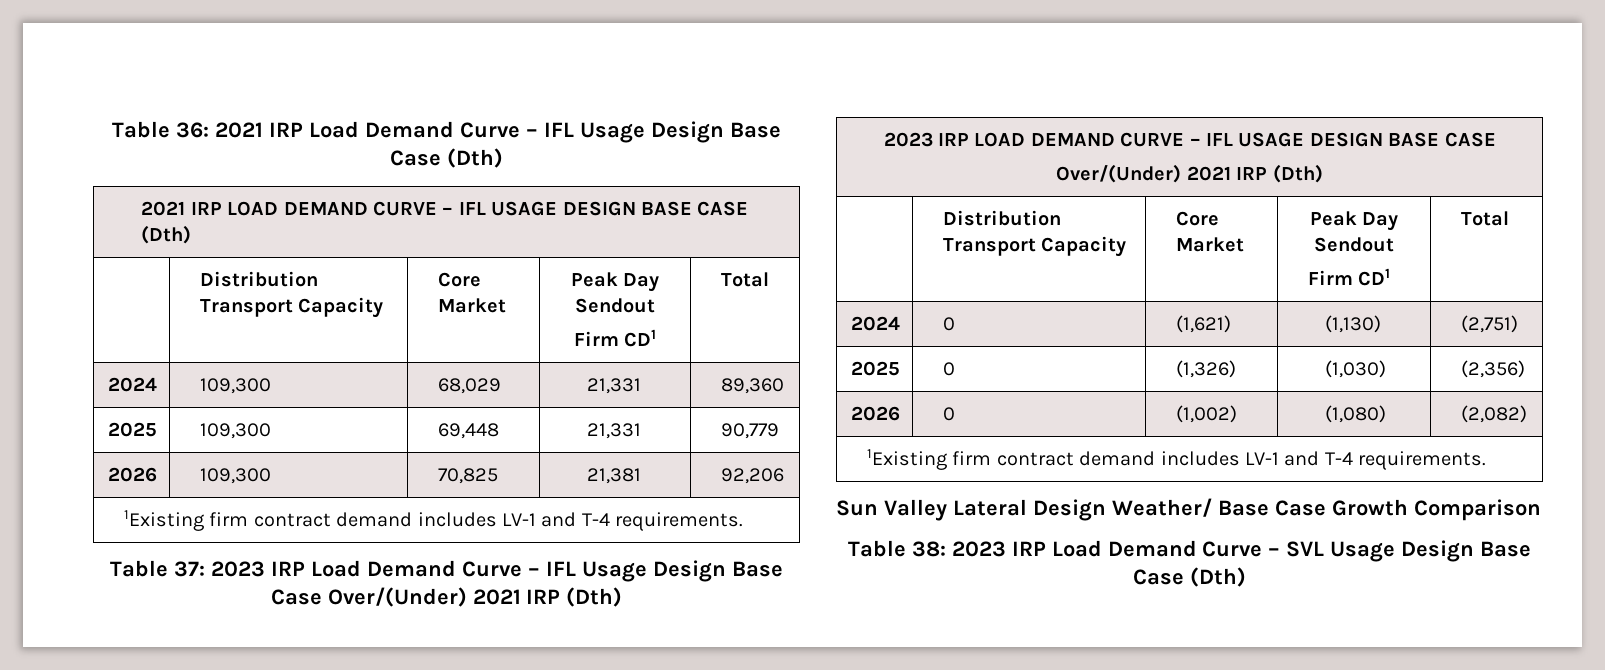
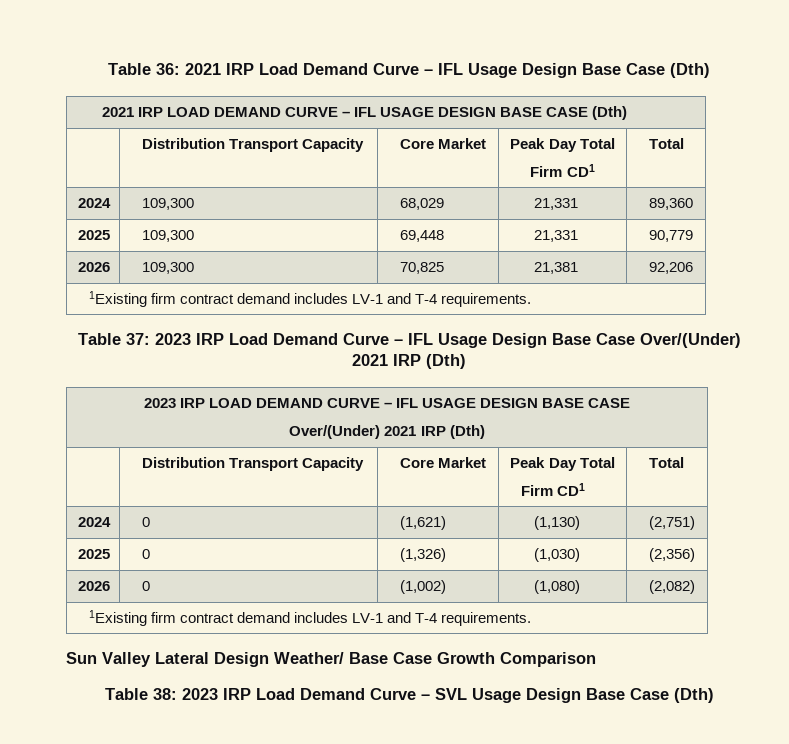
[575,298,655,313] Sendout -> [579,138,615,149] Total
[1314,237,1394,252] Sendout -> [579,457,615,468] Total

